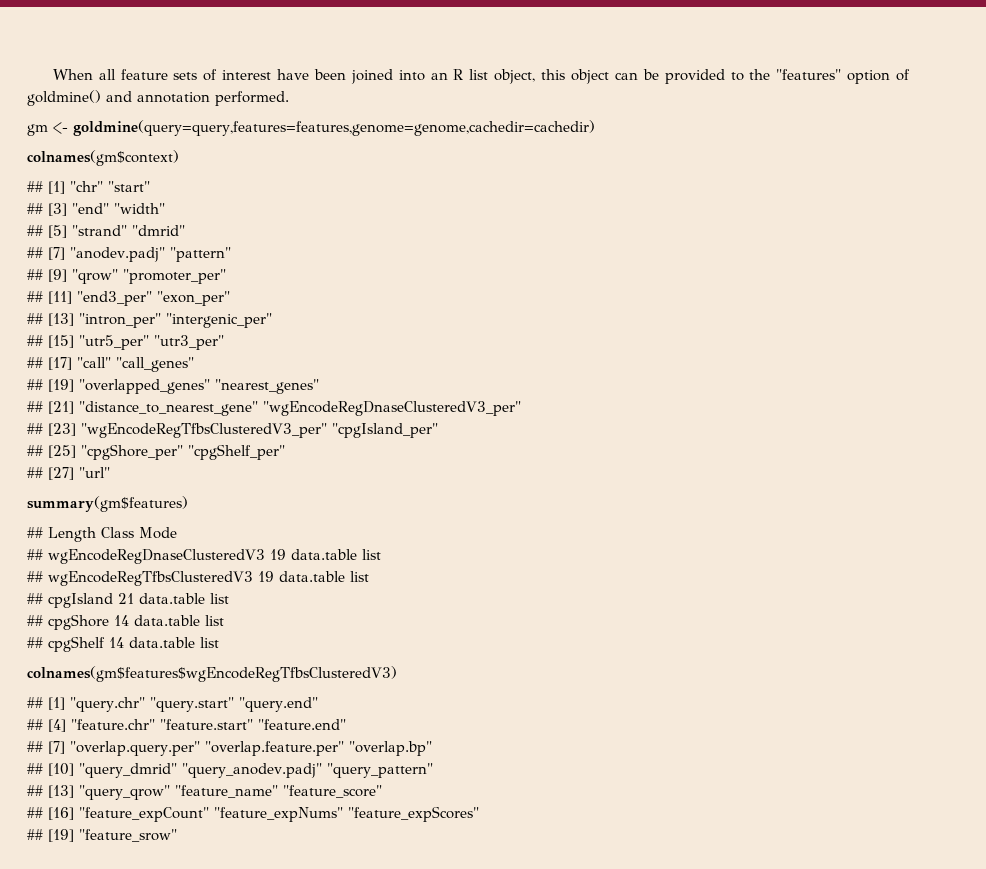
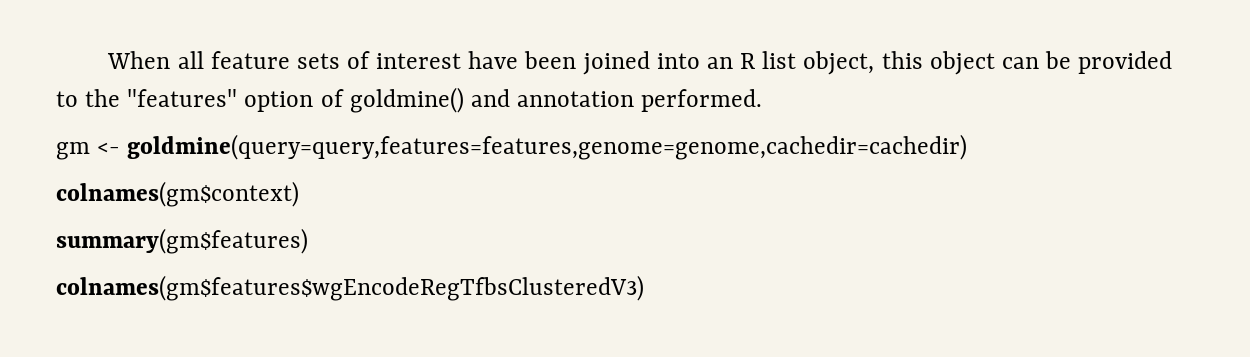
[27,181,150,194] [27,203,165,216] [27,225,185,238] [27,247,231,262] [27,269,226,284] [27,291,230,306] [27,313,272,328] [27,335,224,350] [27,357,194,372] [27,379,319,394] [27,401,521,416] [27,423,438,438] [27,444,285,460] [27,467,110,480] [27,496,188,512] [27,527,177,542] [27,549,381,564] [27,571,369,586] [27,593,229,608] [27,614,224,630] [27,636,219,652] [27,666,397,682] [27,697,318,712] [27,719,346,732] [27,741,432,756] [27,763,433,778] [27,785,382,800] [27,806,479,822] [27,829,177,842] ## [1] "chr" "start" // ## [3] "end" "width" // ## [5] "strand" "dmrid" // ## [7] "anodev.padj" "pattern" // ## [9] "qrow" "promoter_per" // ## [11] "end3_per" "exon_per" // ## [13] "intron_per" "intergenic_per" // ## [15] "utr5_per" "utr3_per" // ## [17] "call" "call_genes" // ## [19] "overlapped_genes" "nearest_genes" // ## [21] "distance_to_nearest_gene" "wgEncodeRegDnaseClusteredV3_per" // ## [23] "wgEncodeRegTfbsClusteredV3_per" "cpgIsland_per" // ## [25] "cpgShore_per" "cpgShelf_per" // ## [27] "url" // summary(gm$features) // ## Length Class Mode // ## wgEncodeRegDnaseClusteredV3 19 data.table list // ## wgEncodeRegTfbsClusteredV3 19 data.table list // ## cpgIsland 21 data.table list // ## cpgShore 14 data.table list // ## cpgShelf 14 data.table list // colnames(gm$features$wgEncodeRegTfbsClusteredV3) // ## [1] "query.chr" "query.start" "query.end" // ## [4] "feature.chr" "feature.start" "feature.end" // ## [7] "overlap.query.per" "overlap.feature.per" "overlap.bp" // ## [10] "query_dmrid" "query_anodev.padj" "query_pattern" // ## [13] "query_qrow" "feature_name" "feature_score" // ## [16] "feature_expCount" "feature_expNums" "feature_expScores" // ## [19] "feature_srow" -> [56,228,308,254] [56,275,644,301] summary(gm$features) // colnames(gm$features$wgEncodeRegTfbsClusteredV3)

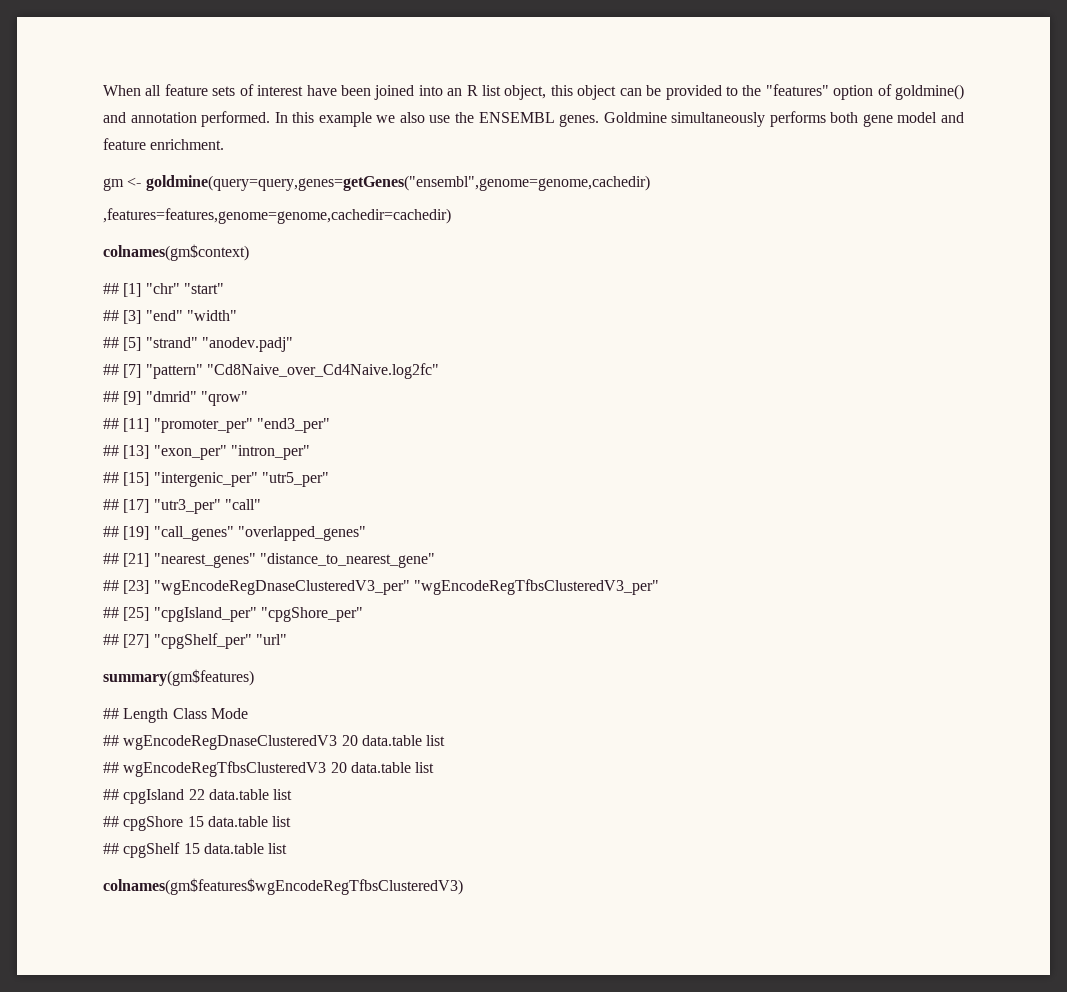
(763, 100) none -> [274,111,964,127] [103,138,225,150] In this example we also use the ENSEMBL genes. Goldmine simultaneously performs both gene model and feature enrichment.
[127,134,968,160] goldmine(query=query,features=features,genome=genome,cachedir=cachedir) -> [145,175,650,191] [103,208,451,224] goldmine(query=query,genes=getGenes("ensembl",genome=genome,cachedir) // ,features=features,genome=genome,cachedir=cachedir)
[56,228,308,254] summary(gm$features) -> [103,283,224,297] [103,310,237,324] [103,337,293,352] [103,363,439,379] [103,391,248,406] [103,418,330,433] [103,445,310,460] [103,472,329,487] [103,499,261,514] [103,526,366,541] [103,553,435,568] [103,579,659,595] [103,607,363,622] [103,633,287,649] [103,669,254,686] [103,708,248,723] [103,735,446,750] [103,761,435,777] [103,789,293,804] [103,816,292,831] [103,842,288,858] ## [1] "chr" "start" // ## [3] "end" "width" // ## [5] "strand" "anodev.padj" // ## [7] "pattern" "Cd8Naive_over_Cd4Naive.log2fc" // ## [9] "dmrid" "qrow" // ## [11] "promoter_per" "end3_per" // ## [13] "exon_per" "intron_per" // ## [15] "intergenic_per" "utr5_per" // ## [17] "utr3_per" "call" // ## [19] "call_genes" "overlapped_genes" // ## [21] "nearest_genes" "distance_to_nearest_gene" // ## [23] "wgEncodeRegDnaseClusteredV3_per" "wgEncodeRegTfbsClusteredV3_per" // ## [25] "cpgIsland_per" "cpgShore_per" // ## [27] "cpgShelf_per" "url" // summary(gm$features) // ## Length Class Mode // ## wgEncodeRegDnaseClusteredV3 20 data.table list // ## wgEncodeRegTfbsClusteredV3 20 data.table list // ## cpgIsland 22 data.table list // ## cpgShore 15 data.table list // ## cpgShelf 15 data.table list

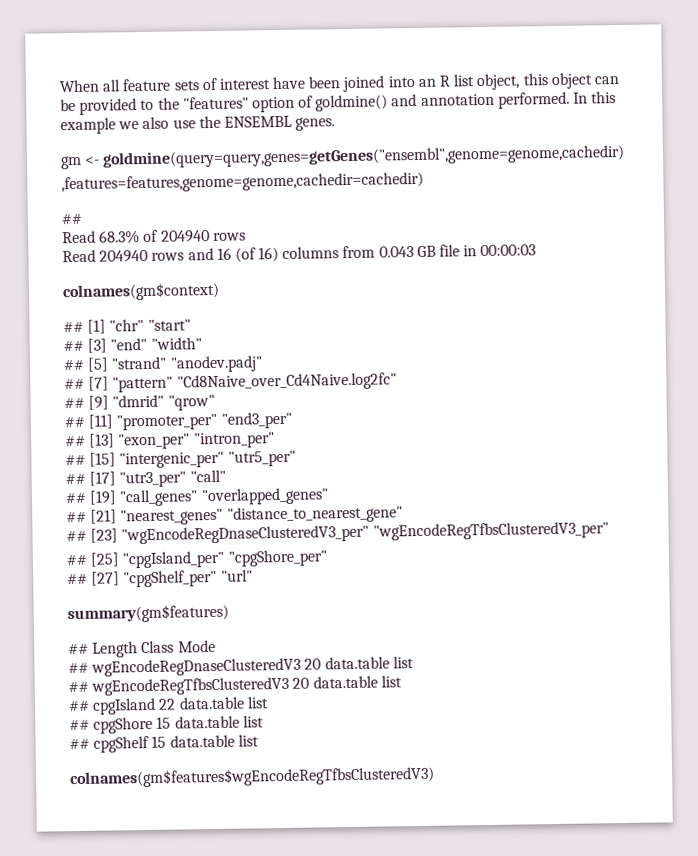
[603,111,964,127] [103,138,225,150] [103,175,650,191] [103,208,451,224] Goldmine simultaneously performs both gene model and feature enrichment. // gm <- goldmine(query=query,genes=getGenes("ensembl",genome=genome,cachedir) // ,features=features,genome=genome,cachedir=cachedir) -> [60,144,626,170] [61,171,424,194] [61,213,82,225] [62,229,246,244] [62,244,537,263] // gm <- goldmine(query=query,genes=getGenes("ensembl",genome=genome,cachedir) // ,features=features,genome=genome,cachedir=cachedir) // ## // Read 68.3% of 204940 rows // Read 204940 rows and 16 (of 16) columns from 0.043 GB file in 00:00:03

